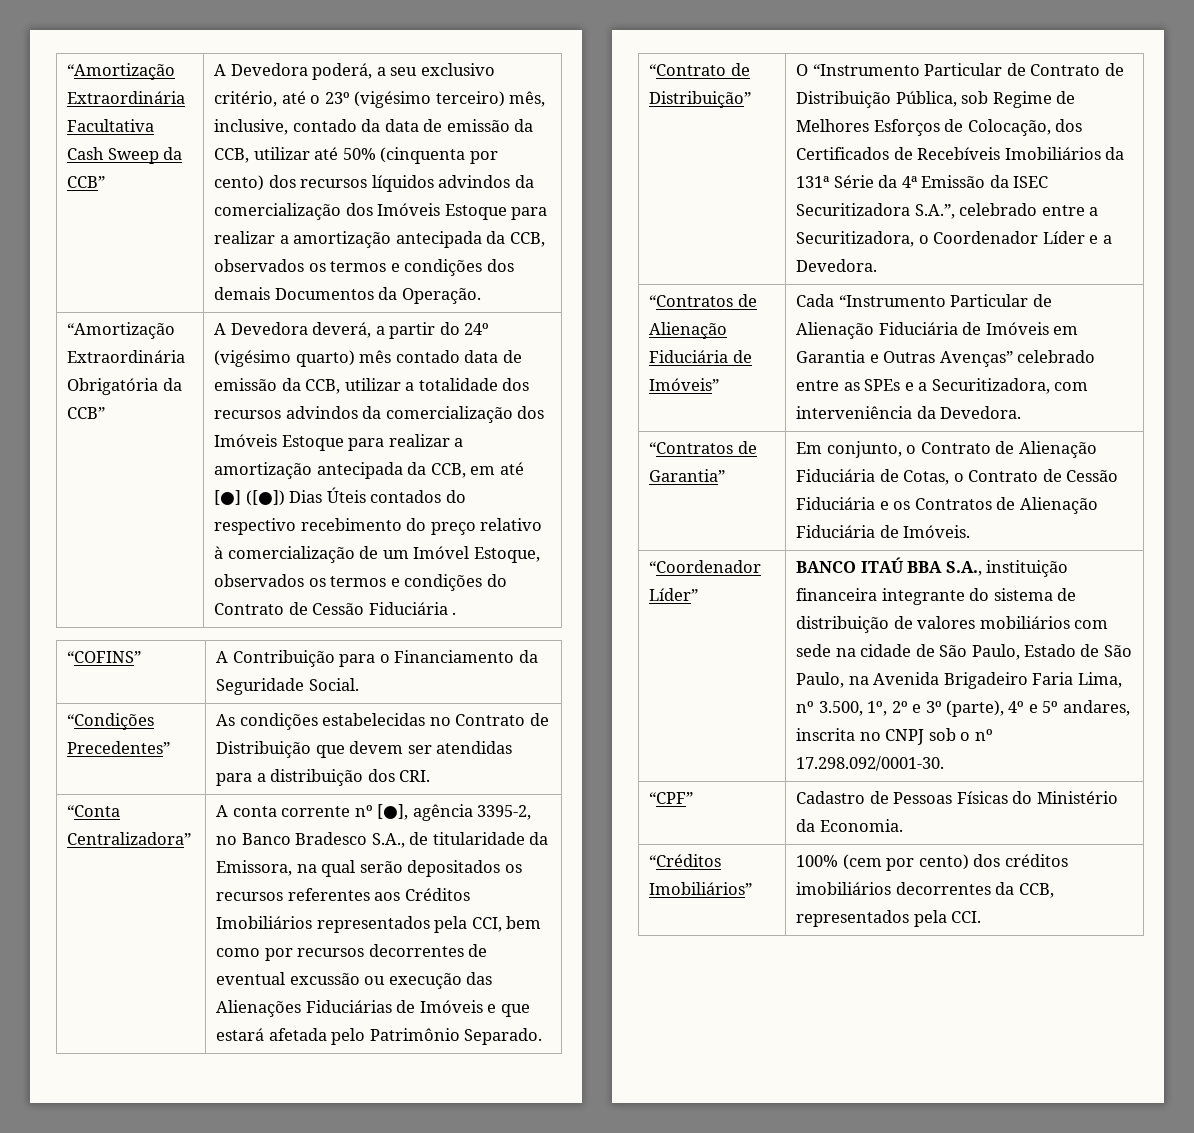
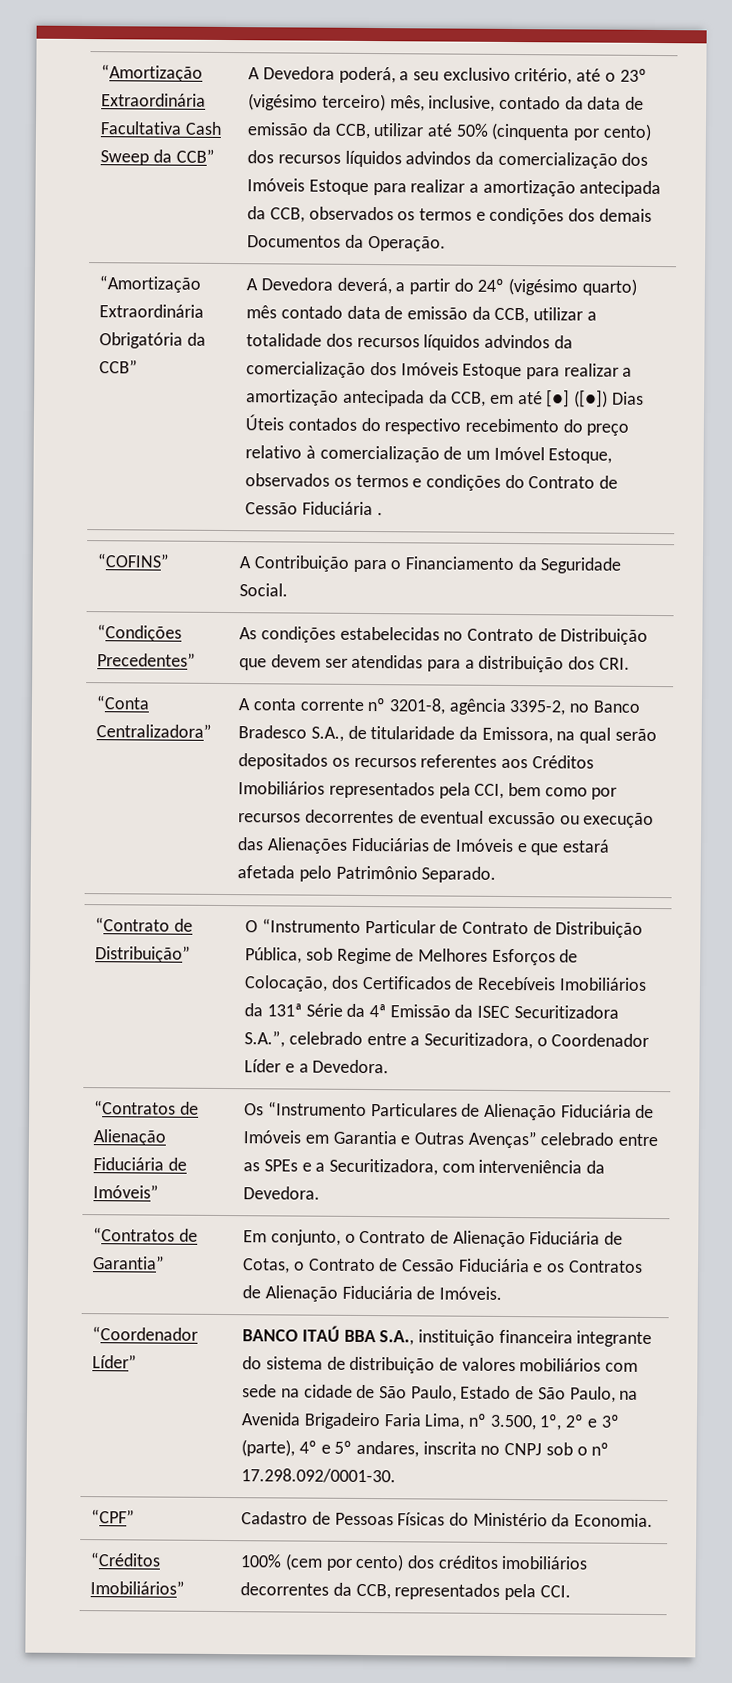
(282, 414) none -> [423,334,481,351] líquidos
[377,804,409,820] [●], -> [389,698,446,715] 3201-8,
[796,294,1029,307] Cada “Instrumento Particular -> [244,1101,458,1117] Os “Instrumento Particulares

